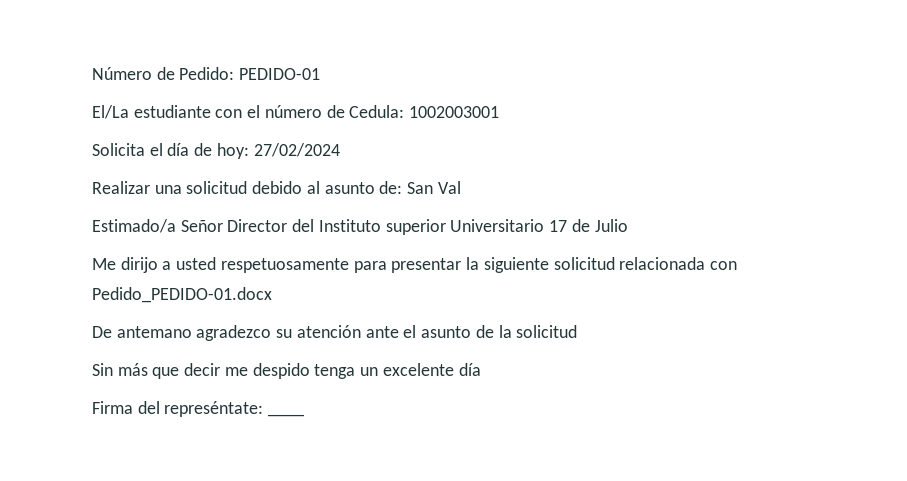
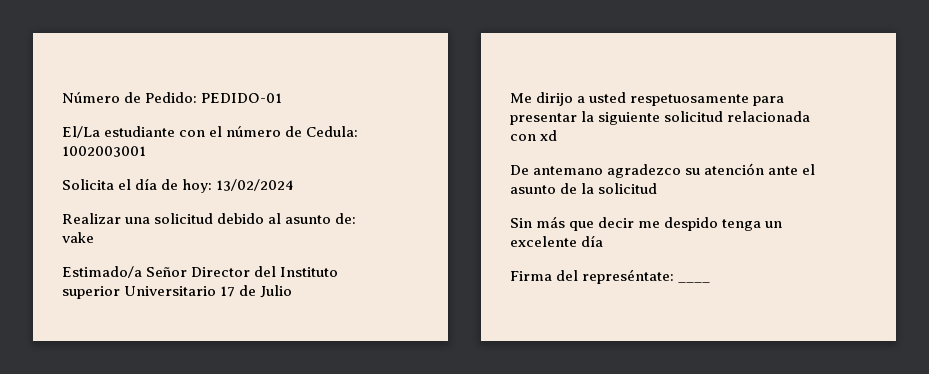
[253,143,340,157] 27/02/2024 -> [216,179,295,191] 13/02/2024
[407,181,461,194] San Val -> [62,232,94,243] vake
[92,287,272,303] Pedido_PEDIDO-01.docx -> [540,130,558,141] xd

